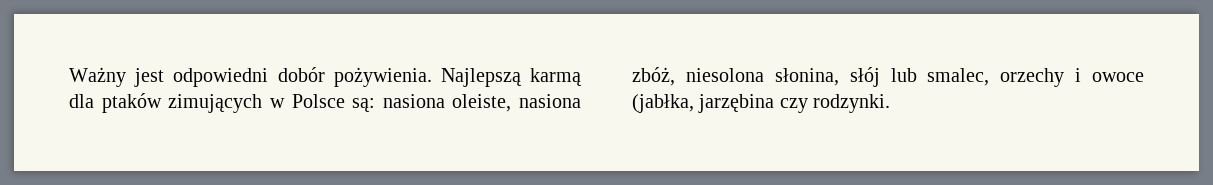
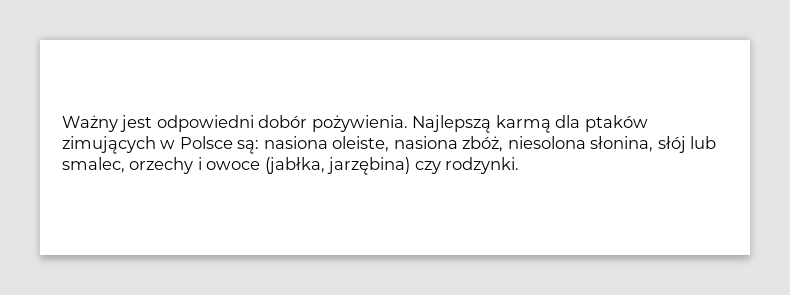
[698,94,775,113] jarzębina -> [327,157,411,175] jarzębina)

